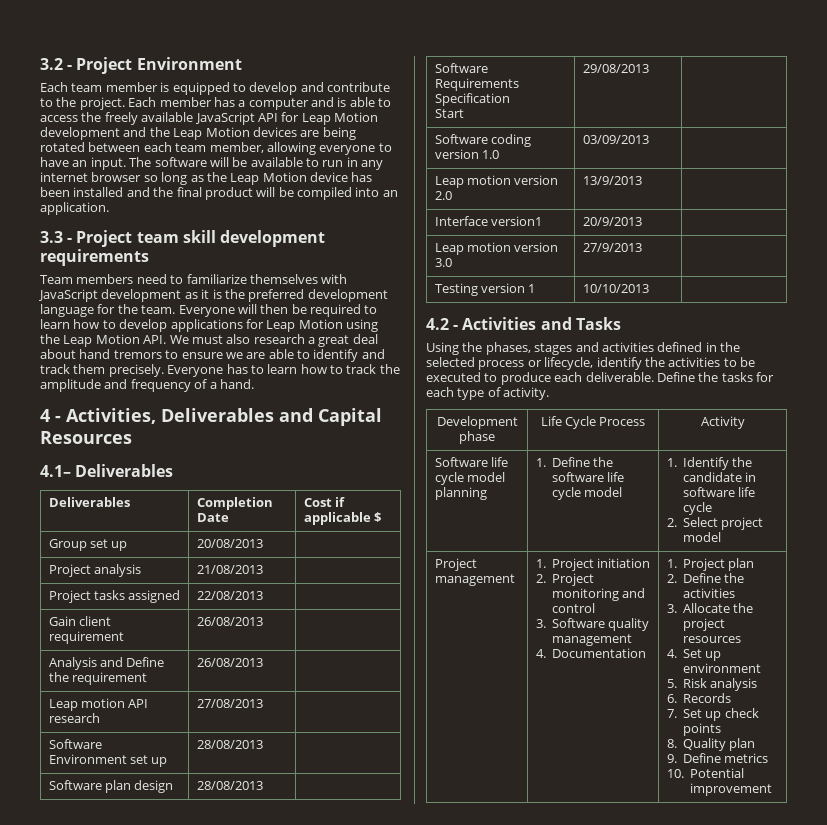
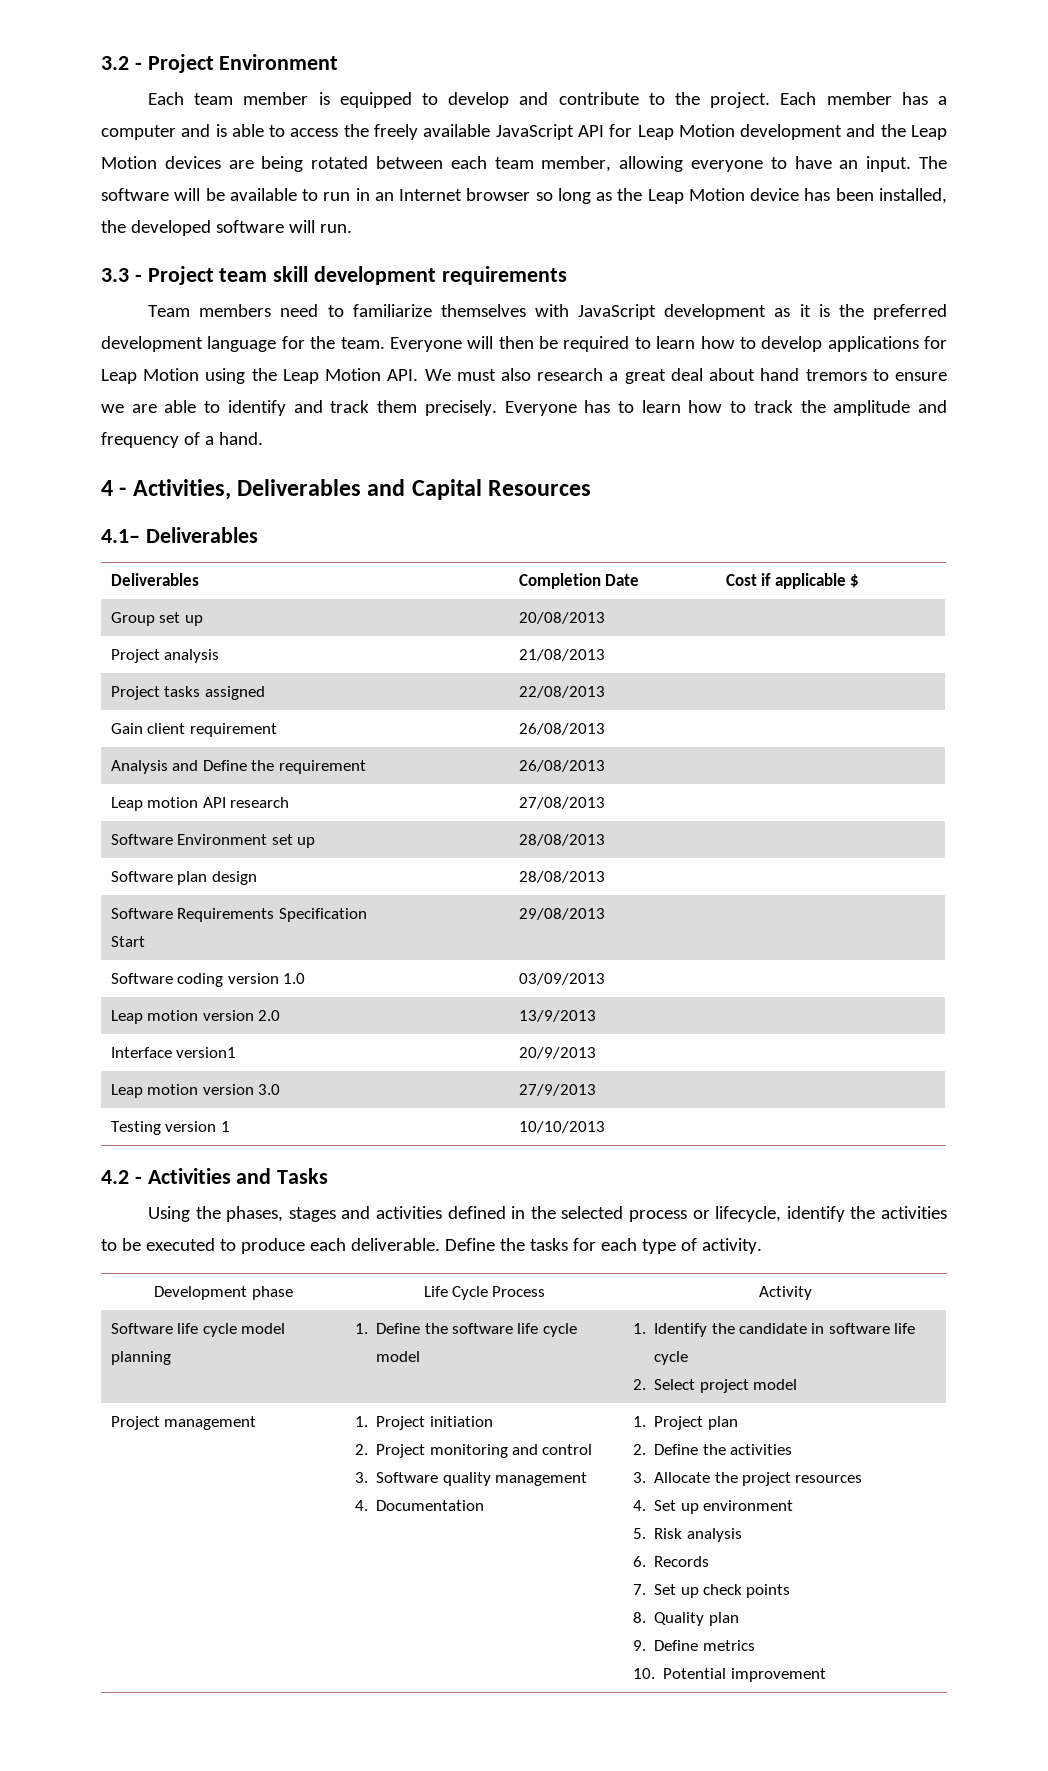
[361,160,384,170] [40,172,88,182] any internet -> [374,189,463,201] an Internet
[73,187,398,200] [40,202,109,215] installed and the final product will be compiled into an application. -> [879,188,948,204] [101,220,352,236] installed, the developed software will run.

